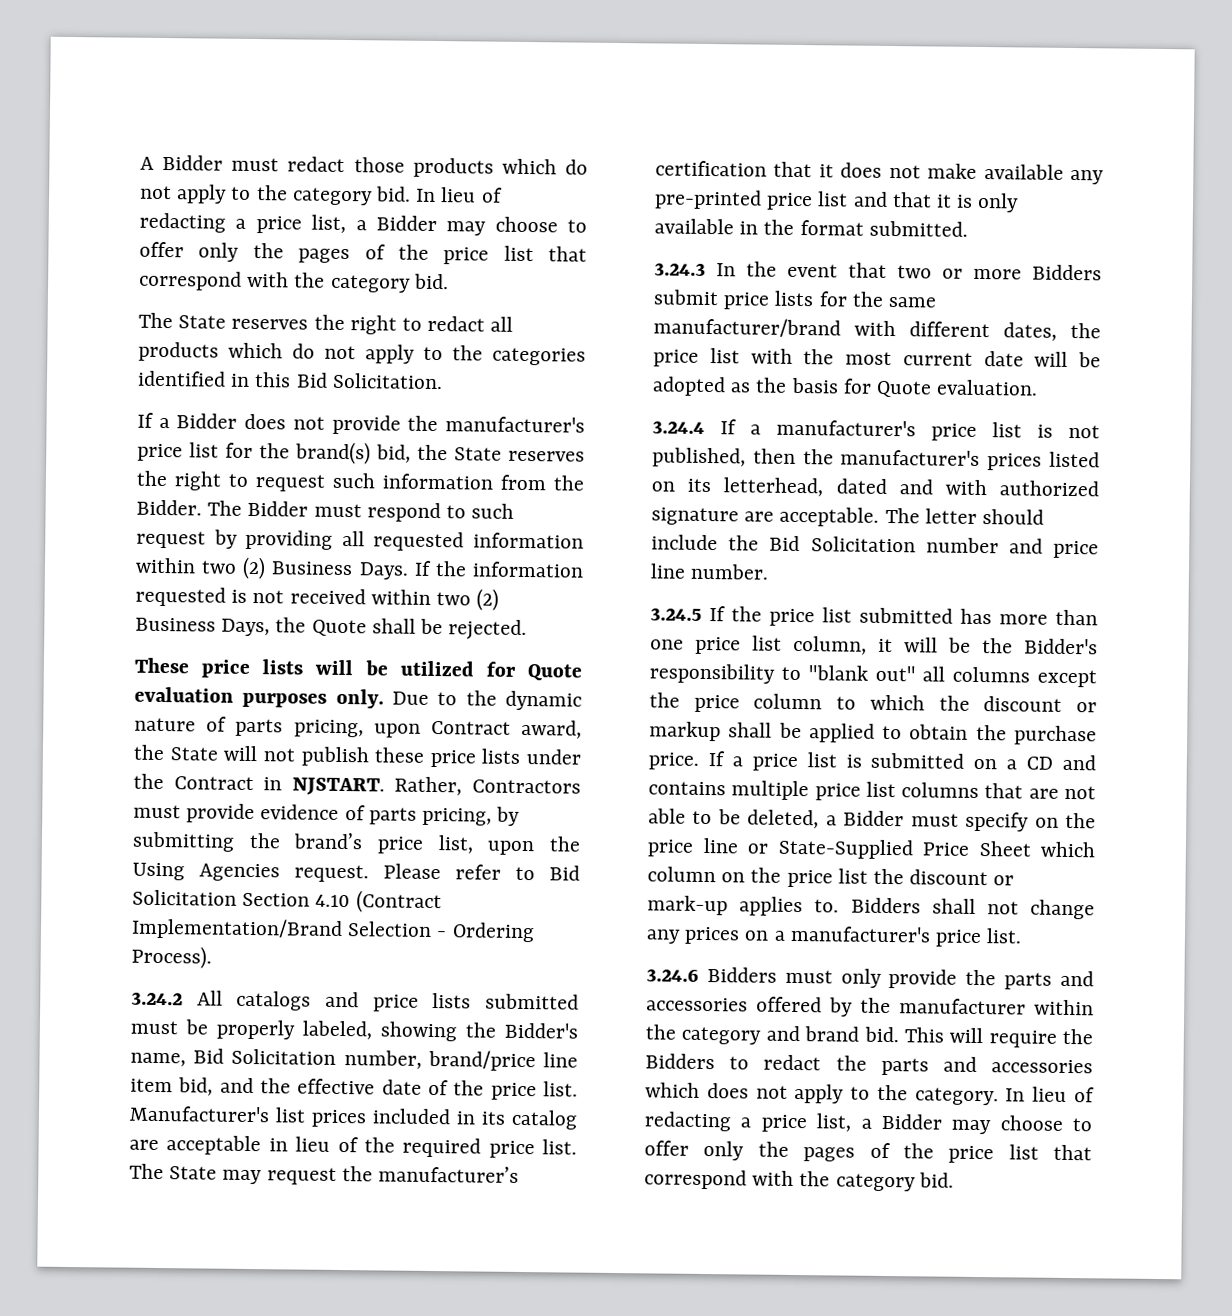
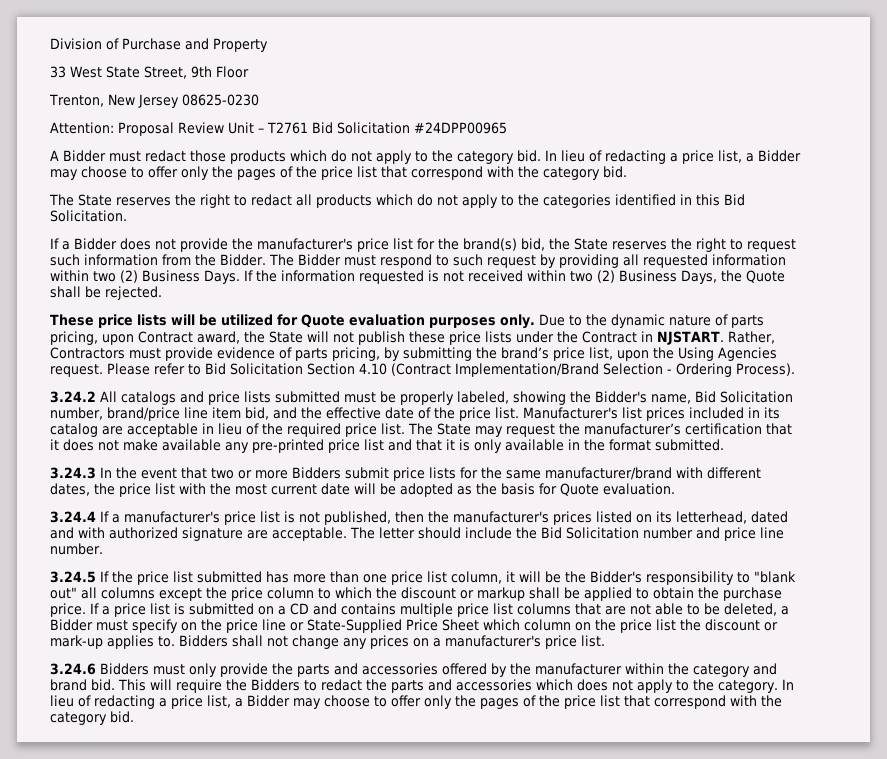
(140, 163) none -> [50,38,268,52] [50,66,249,79] [49,94,259,108] [50,122,507,136] Division of Purchase and Property // 33 West State Street, 9th Floor // Trenton, New Jersey 08625-0230 // Attention: Proposal Review Unit – T2761 Bid Solicitation #24DPP00965 //

